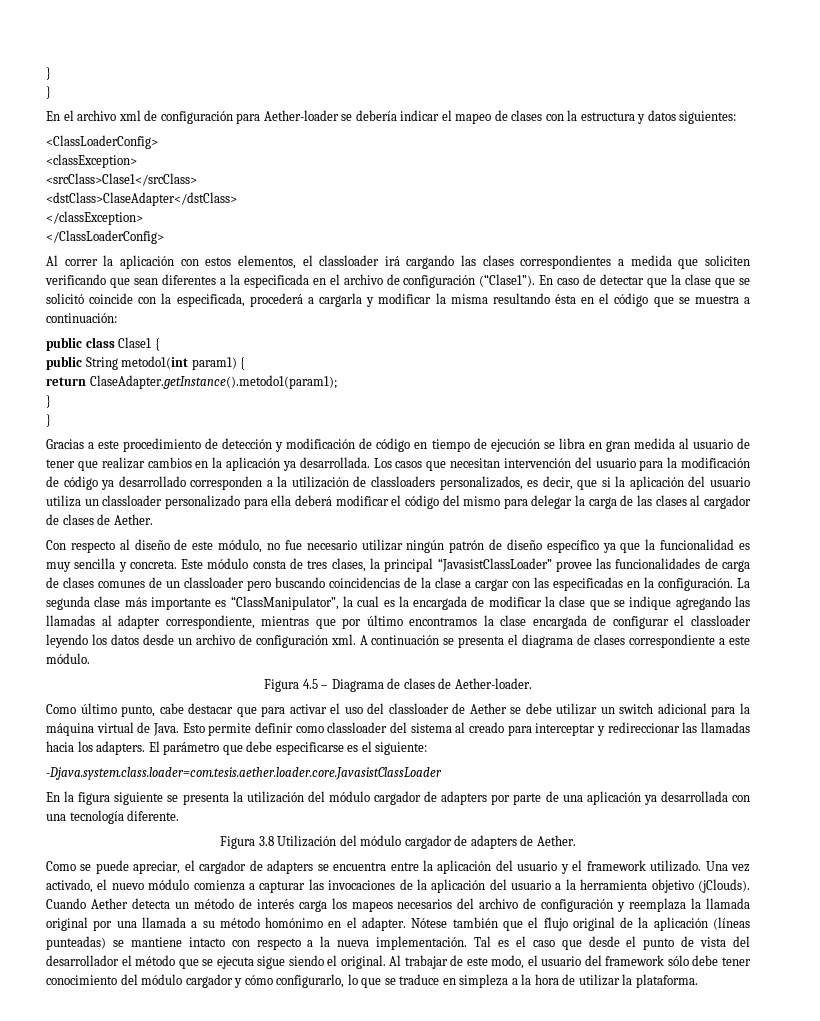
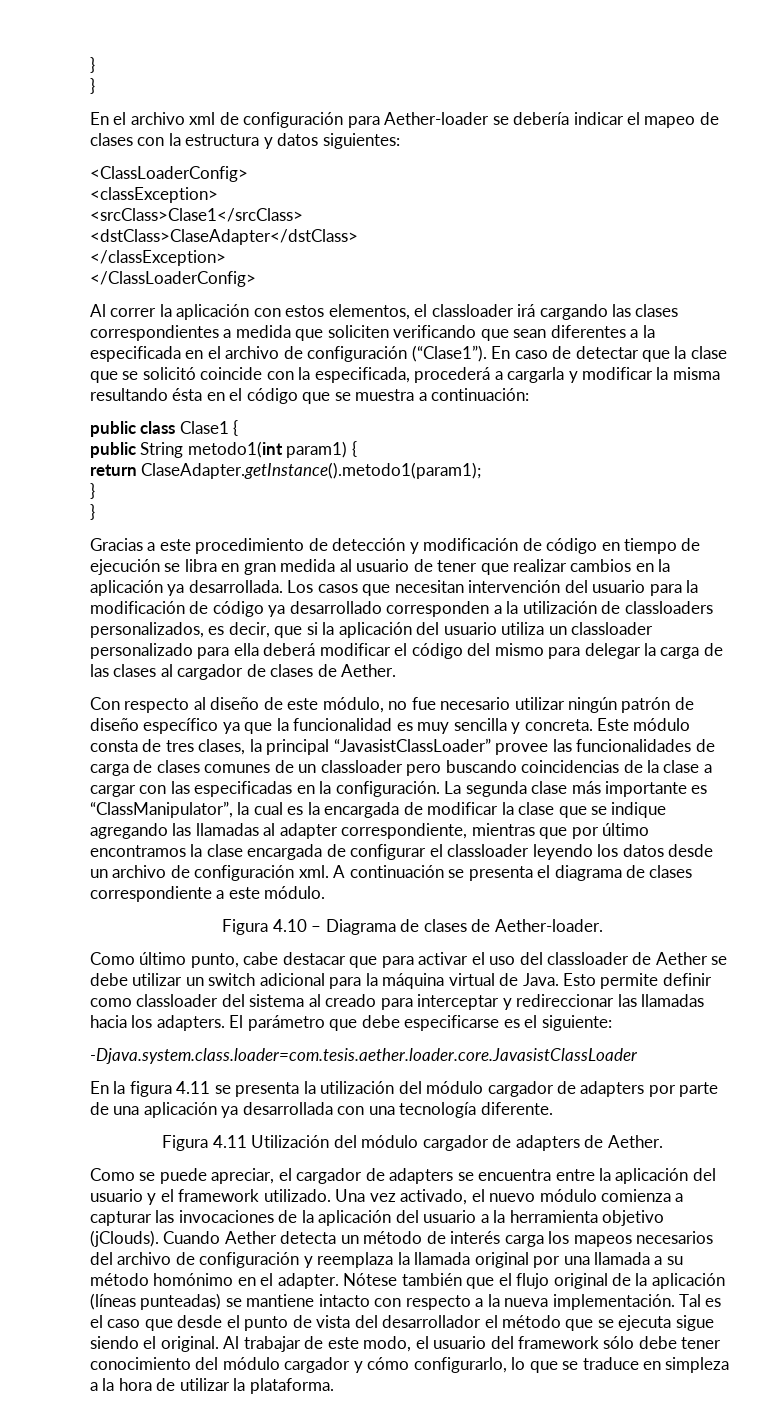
[302,679,318,689] 4.5 -> [272,919,307,932] 4.10
[114,792,164,805] siguiente -> [176,1081,211,1094] 4.11
[258,836,274,846] 3.8 -> [212,1135,247,1148] 4.11

